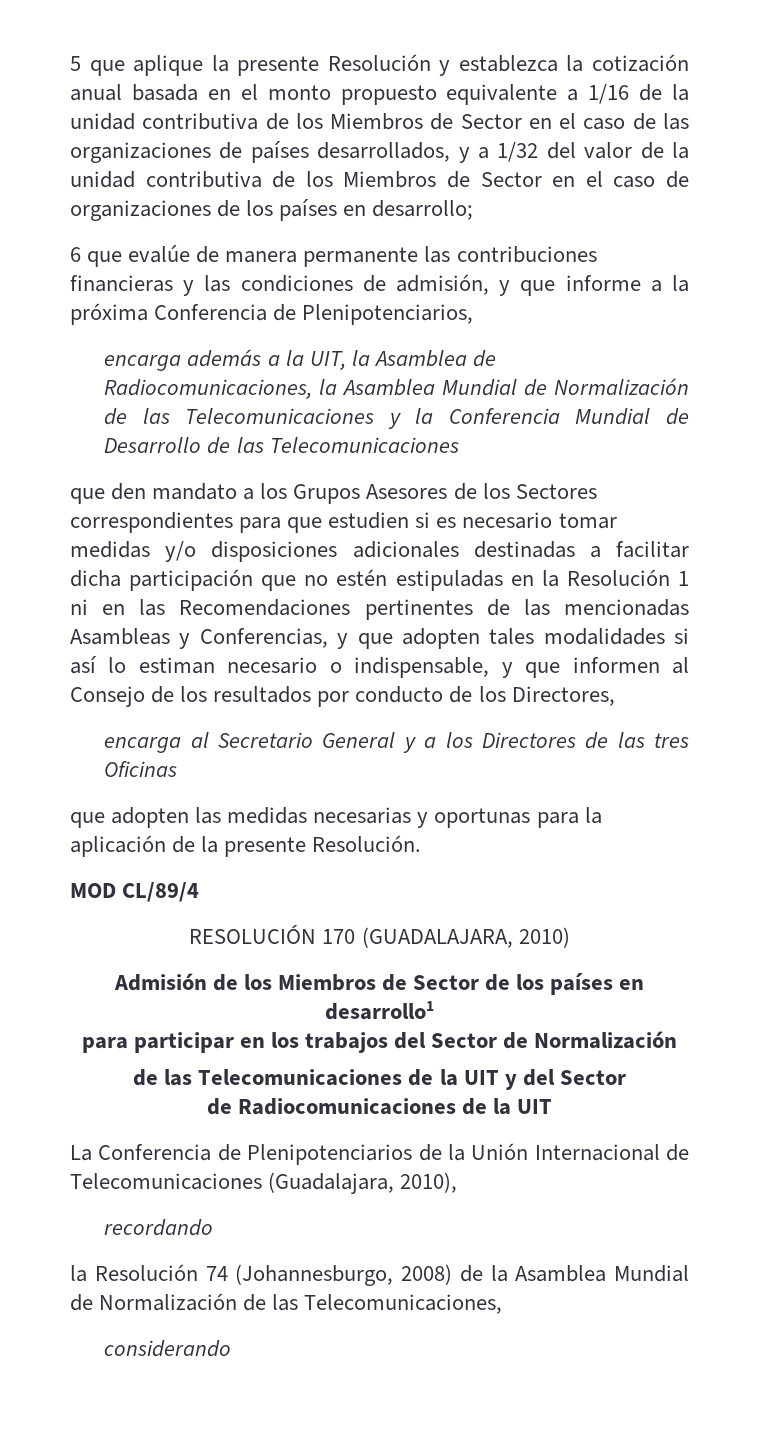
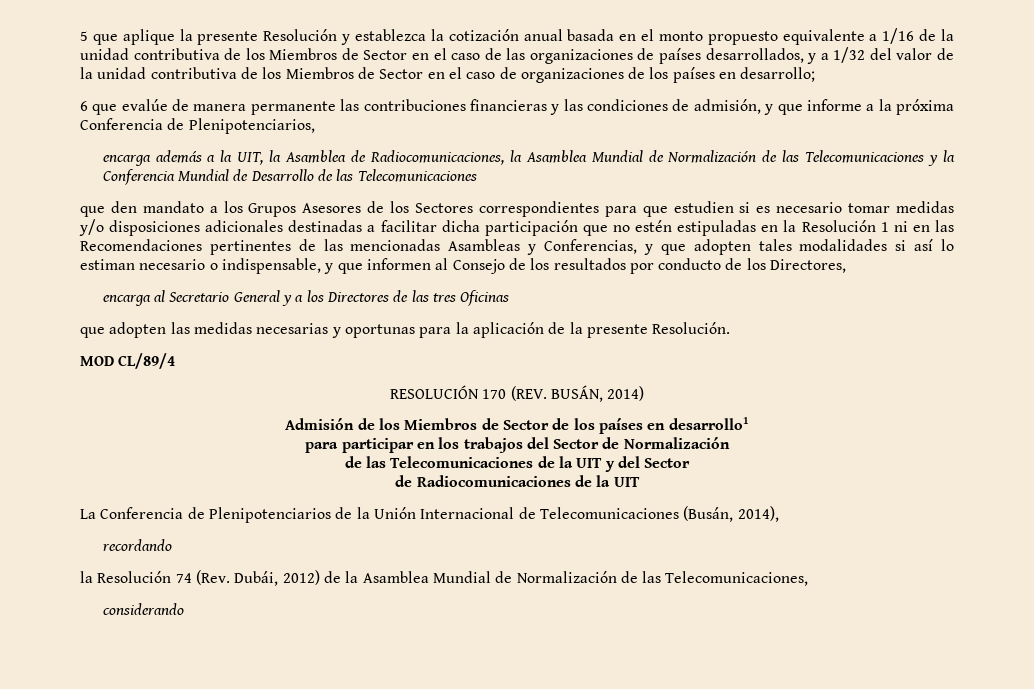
[361,927,570,948] (GUADALAJARA, 2010) -> [510,385,645,402] (REV. BUSÁN, 2014)
[268,1172,458,1194] (Guadalajara, 2010), -> [683,506,779,522] (Busán, 2014),
[235,1264,452,1286] (Johannesburgo, 2008) -> [195,570,320,586] (Rev. Dubái, 2012)

